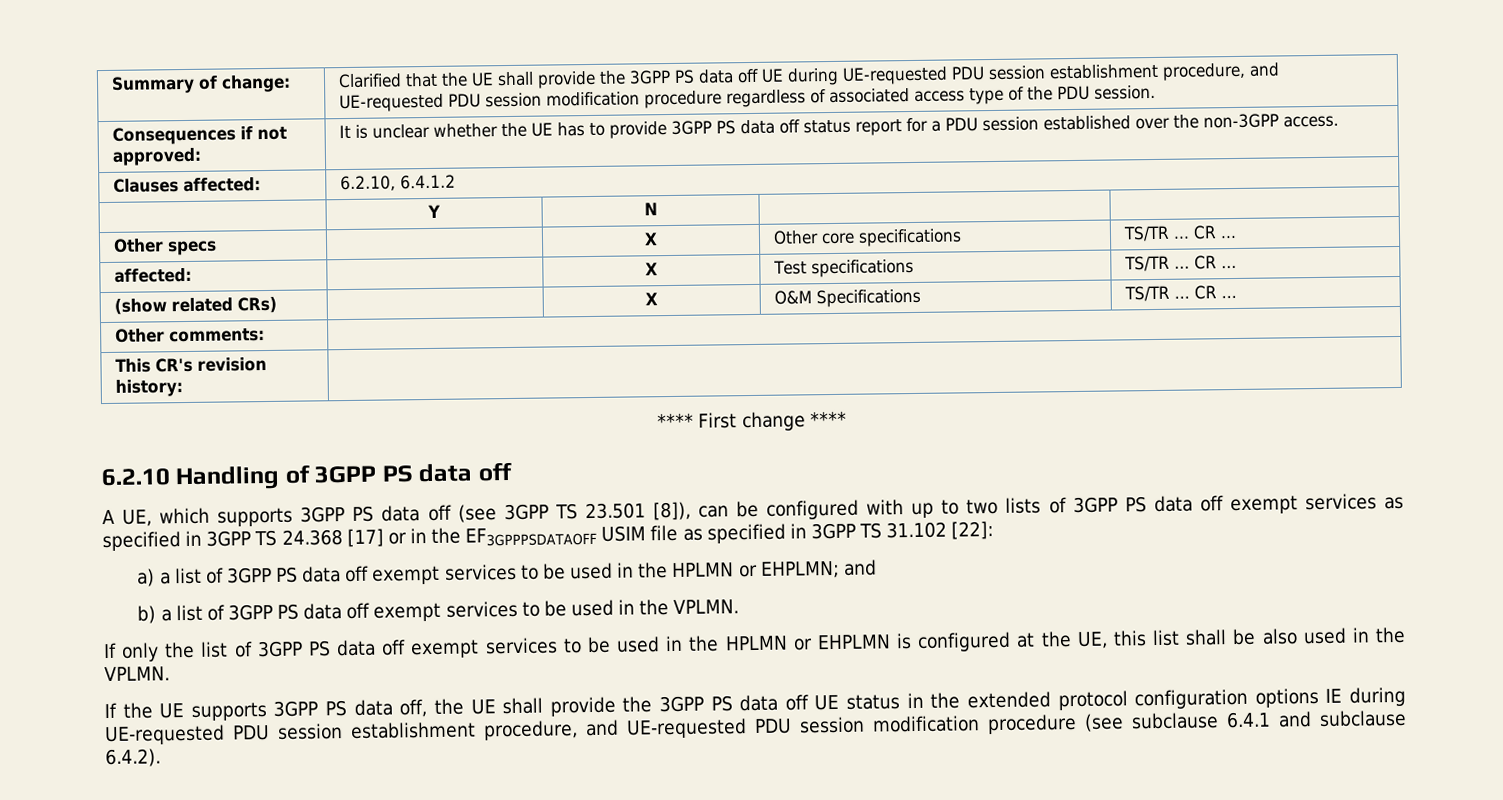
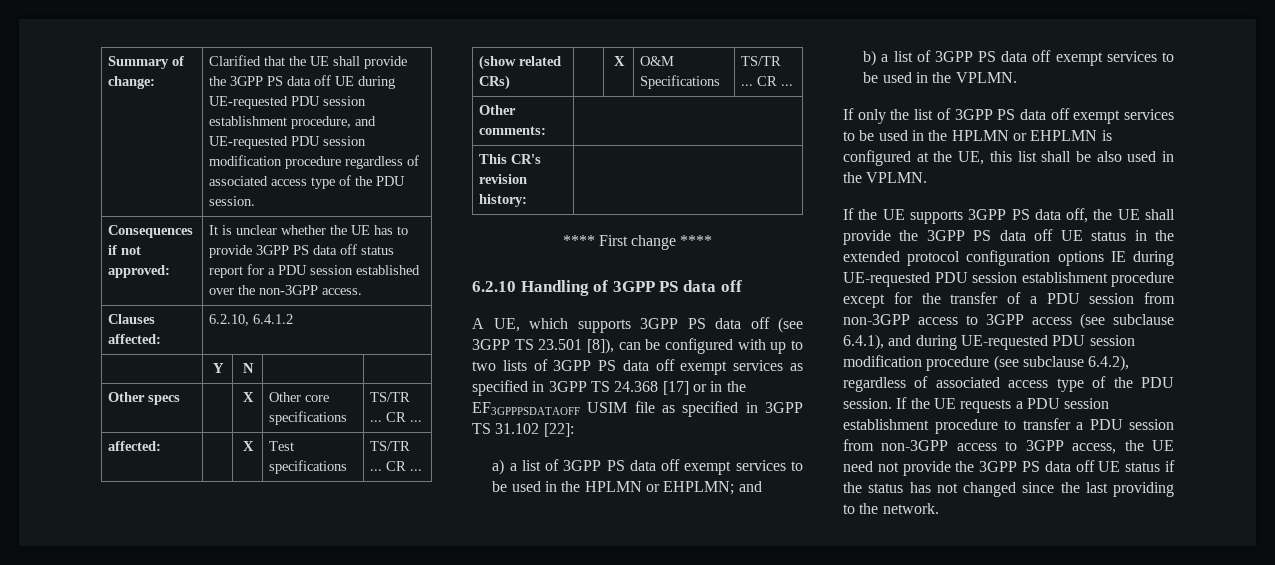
[483,719,619,741] procedure, and -> [1111,272,1174,287] [843,292,1175,308] [843,313,1174,329] [843,334,957,350] procedure except for the transfer of a PDU session from non-3GPP access to 3GPP access (see subclause 6.4.1), and during
[1226,709,1407,729] [105,748,161,768] 6.4.1 and subclause 6.4.2). -> [1088,355,1130,371] [843,376,1174,392] [843,397,1110,413] [843,418,1174,434] [843,439,1174,454] [843,460,1175,476] [843,482,1174,497] [843,503,939,514] 6.4.2), regardless of associated access type of the PDU session. If the UE requests a PDU session establishment procedure to transfer a PDU session from non-3GPP access to 3GPP access, the UE need not provide the 3GPP PS data off UE status if the status has not changed since the last providing to the network.

